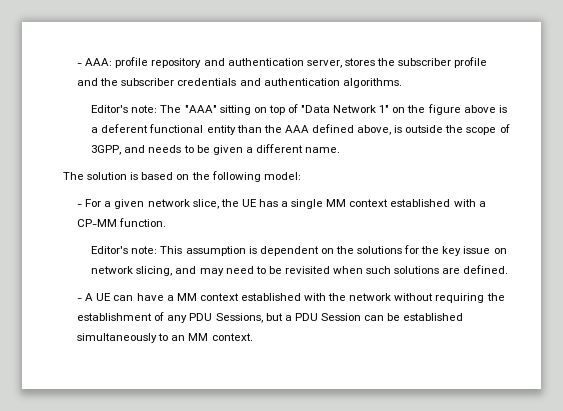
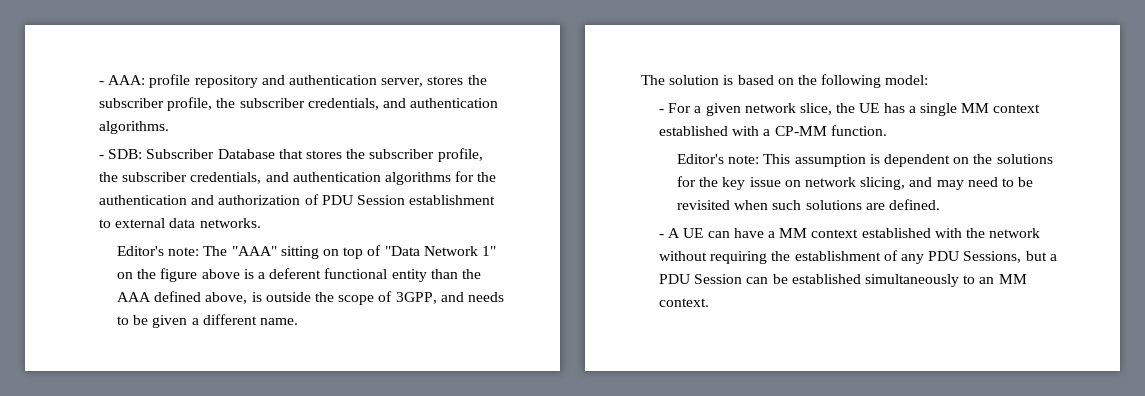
[454,57,488,68] [77,78,237,86] profile and the subscriber credentials -> [167,97,379,111] profile, the subscriber credentials,
(402, 83) none -> [99,148,483,162] [99,171,497,185] [99,194,496,205] [99,218,261,228] // - SDB: Subscriber Database that stores the subscriber profile, the subscriber credentials, and authentication algorithms for the authentication and authorization of PDU Session establishment to external data networks.

